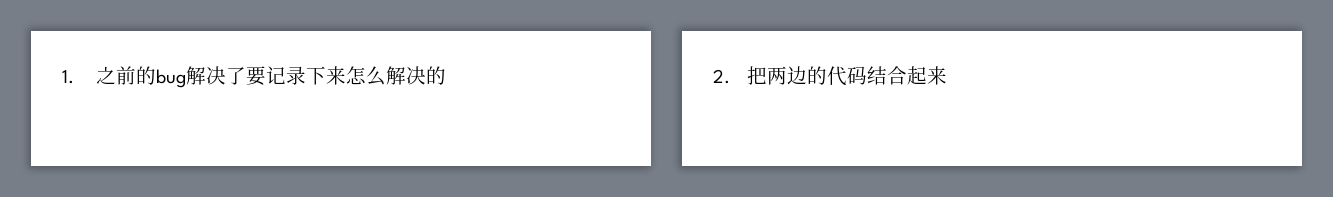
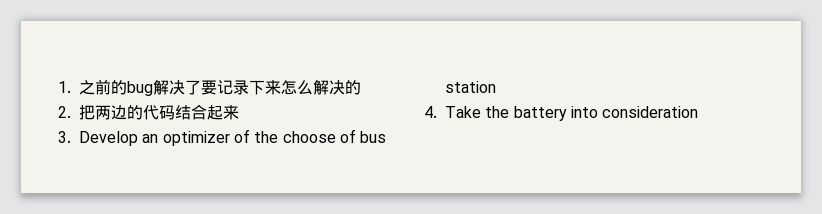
(947, 75) none -> [58,129,387,146] [445,81,496,93] [424,106,699,121] // 3. Develop an optimizer of the choose of bus station // 4. Take the battery into consideration

